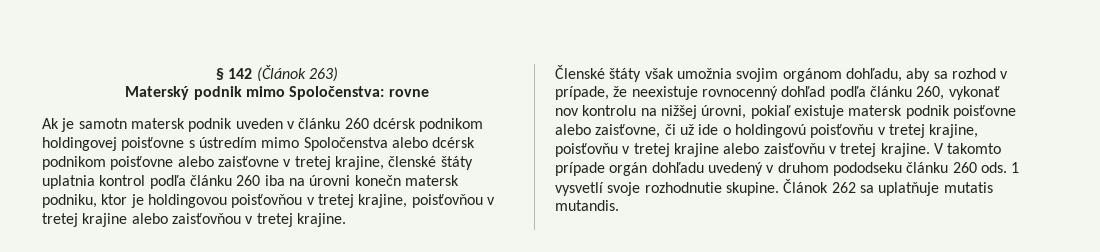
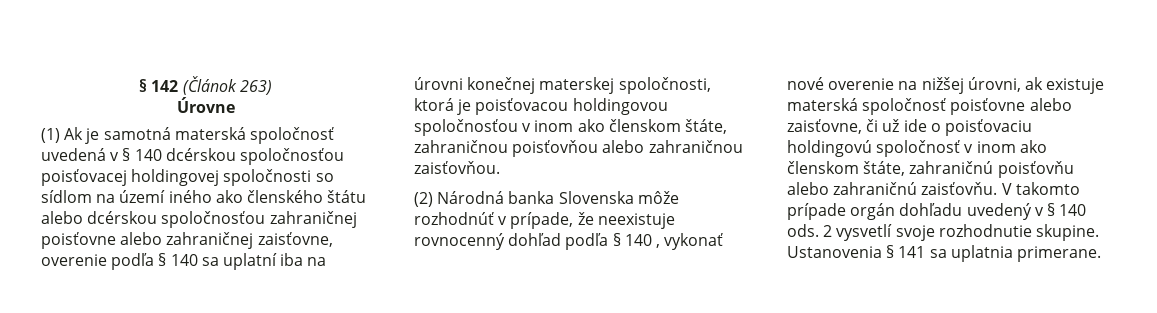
[125,86,429,100] [42,118,484,132] [42,137,476,151] [42,156,473,170] [42,175,459,189] [42,194,495,208] [42,213,346,227] [555,65,996,82] Materský podnik mimo Spoločenstva: rovne // Ak je samotn matersk podnik uveden v článku 260 dcérsk podnikom holdingovej poisťovne s ústredím mimo Spoločenstva alebo dcérsk podnikom poisťovne alebo zaisťovne v tretej krajine, členské štáty uplatnia kontrol podľa článku 260 iba na úrovni konečn matersk podniku, ktor je holdingovou poisťovňou v tretej krajine, poisťovňou v tretej krajine alebo zaisťovňou v tretej krajine. // Členské štáty však umožnia svojim orgánom dohľadu, aby sa rozhod -> [176,97,235,113] [41,127,334,144] [41,148,344,165] [41,169,334,186] [41,190,367,203] [41,211,357,228] [41,232,333,249] [41,253,327,270] [414,77,711,94] [414,98,668,115] [414,119,727,136] [414,140,743,157] [414,161,500,174] [414,191,679,207] [414,212,494,225] Úrovne // (1) Ak je samotná materská spoločnosť uvedená v § 140 dcérskou spoločnosťou poisťovacej holdingovej spoločnosti so sídlom na území iného ako členského štátu alebo dcérskou spoločnosťou zahraničnej poisťovne alebo zahraničnej zaisťovne, overenie podľa § 140 sa uplatní iba na úrovni konečnej materskej spoločnosti, ktorá je poisťovacou holdingovou spoločnosťou v inom ako členskom štáte, zahraničnou poisťovňou alebo zahraničnou zaisťovňou. // (2) Národná banka Slovenska môže rozhodnúť
[869,86,1000,100] [555,105,950,119] článku 260, vykonať nov kontrolu na nižšej úrovni, pokiaľ existuje matersk podnik -> [612,233,724,250] [787,77,1105,94] [787,98,947,115] § 140 , vykonať nové overenie na nižšej úrovni, ak existuje materská spoločnosť
[734,124,979,138] [555,143,930,157] holdingovú poisťovňu v tretej krajine, poisťovňu v tretej krajine alebo zaisťovňu v tretej krajine. -> [944,119,1032,136] [787,140,1047,157] [787,161,1074,178] [787,182,998,195] poisťovaciu holdingovú spoločnosť v inom ako členskom štáte, zahraničnú poisťovňu alebo zahraničnú zaisťovňu.
[777,162,1020,176] [555,179,993,196] [555,200,619,211] druhom pododseku článku 260 ods. 1 vysvetlí svoje rozhodnutie skupine. Článok 262 sa uplatňuje mutatis mutandis. -> [1046,203,1087,216] [787,224,1099,241] [787,245,1101,262] § 140 ods. 2 vysvetlí svoje rozhodnutie skupine. Ustanovenia § 141 sa uplatnia primerane.

